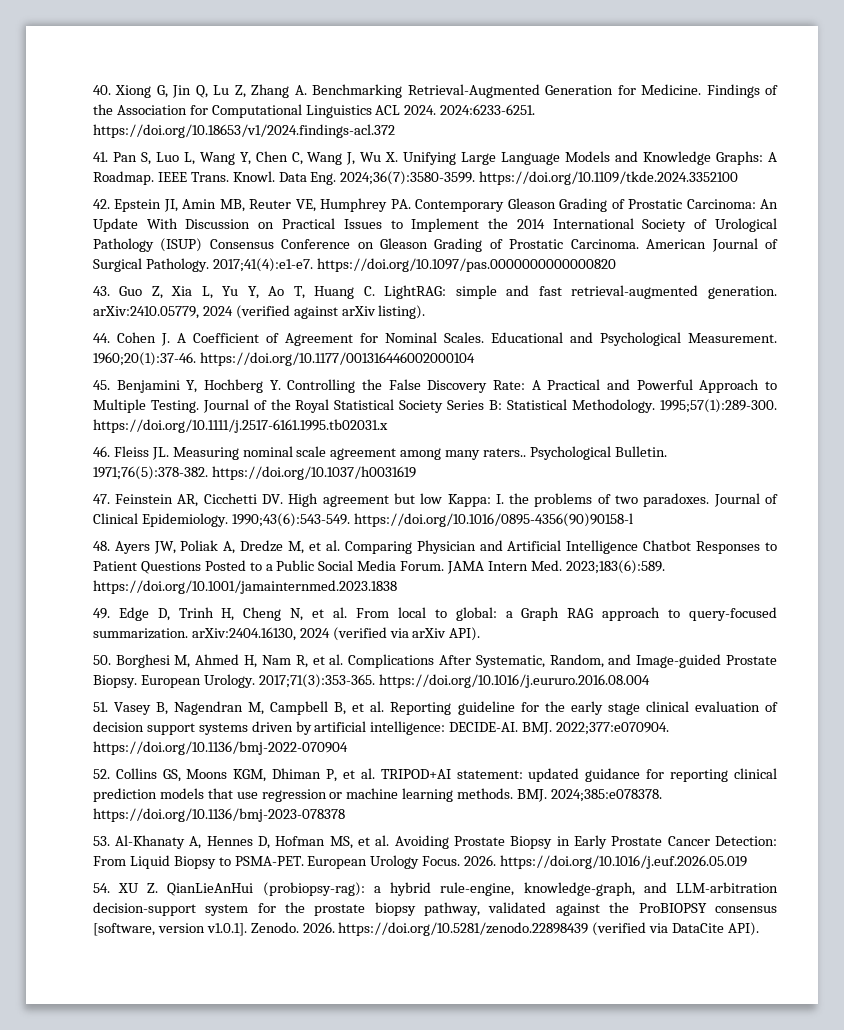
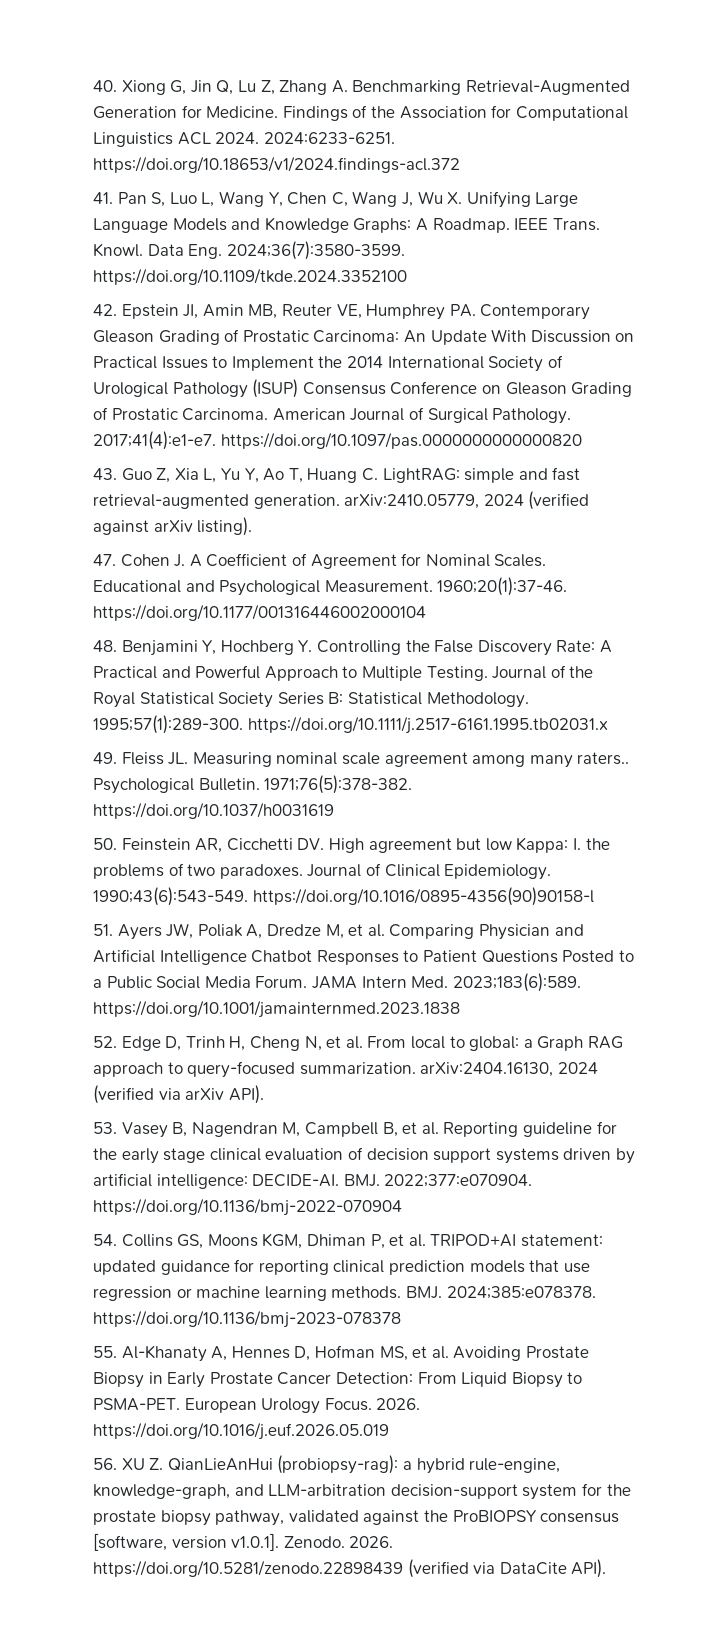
[92,333,110,343] 44. -> [93,554,117,566] 47.
[92,380,110,390] 45. -> [93,640,118,652] 48.
[92,446,110,457] 46. -> [93,752,118,764] 49.
[92,494,110,504] 47. -> [93,838,118,850] 50.
[92,541,110,551] 48. -> [93,924,114,936] 51.
[92,608,110,619] 49. -> [93,1036,118,1048] 52.
[92,654,777,668] [92,674,650,688] [92,702,108,712] 50. Borghesi M, Ahmed H, Nam R, et al. Complications After Systematic, Random, and Image-guided Prostate Biopsy. European Urology. 2017;71(3):353-365. https://doi.org/10.1016/j.eururo.2016.08.004 // 51. -> [93,1122,118,1134] 53.
[92,769,110,779] 52. -> [93,1234,118,1246] 54.
[92,836,110,846] 53. -> [93,1346,118,1358] 55.
[92,883,110,893] 54. -> [93,1458,118,1470] 56.

